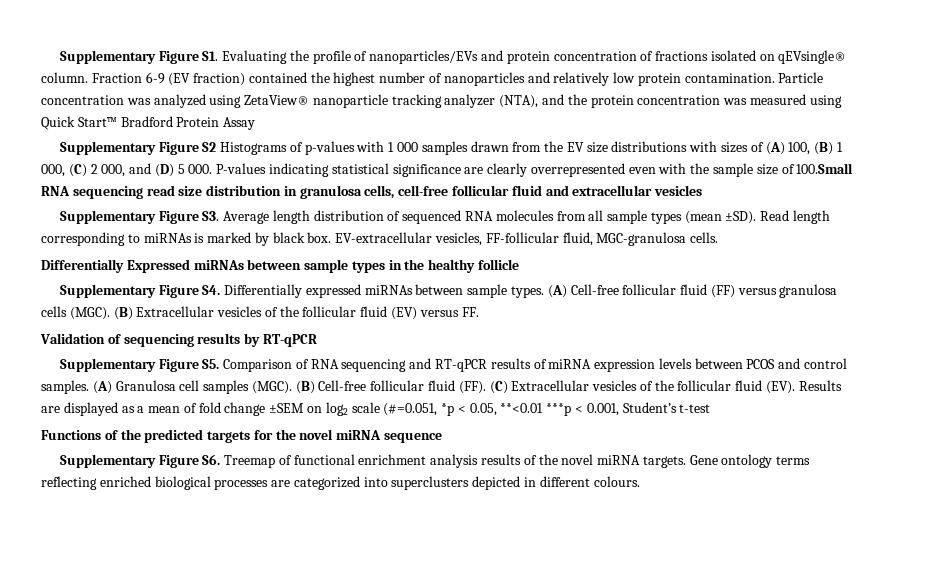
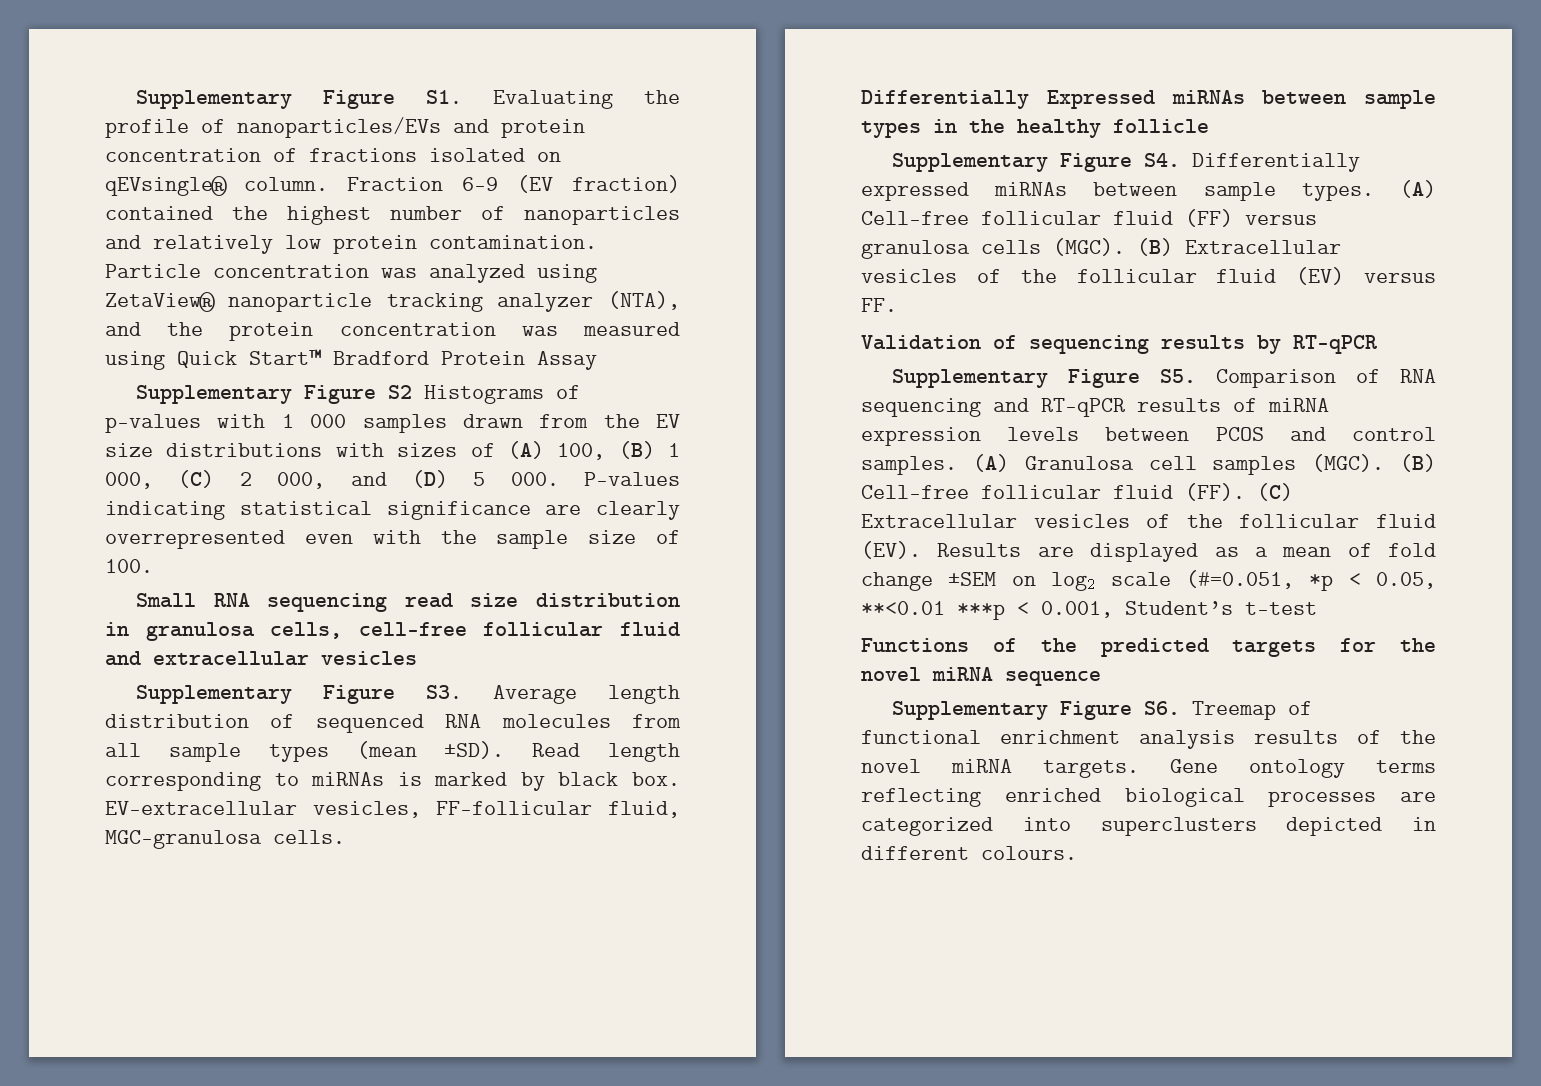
[796,163,854,174] 100.Small -> [105,559,153,573] [136,593,197,608] 100. // Small

